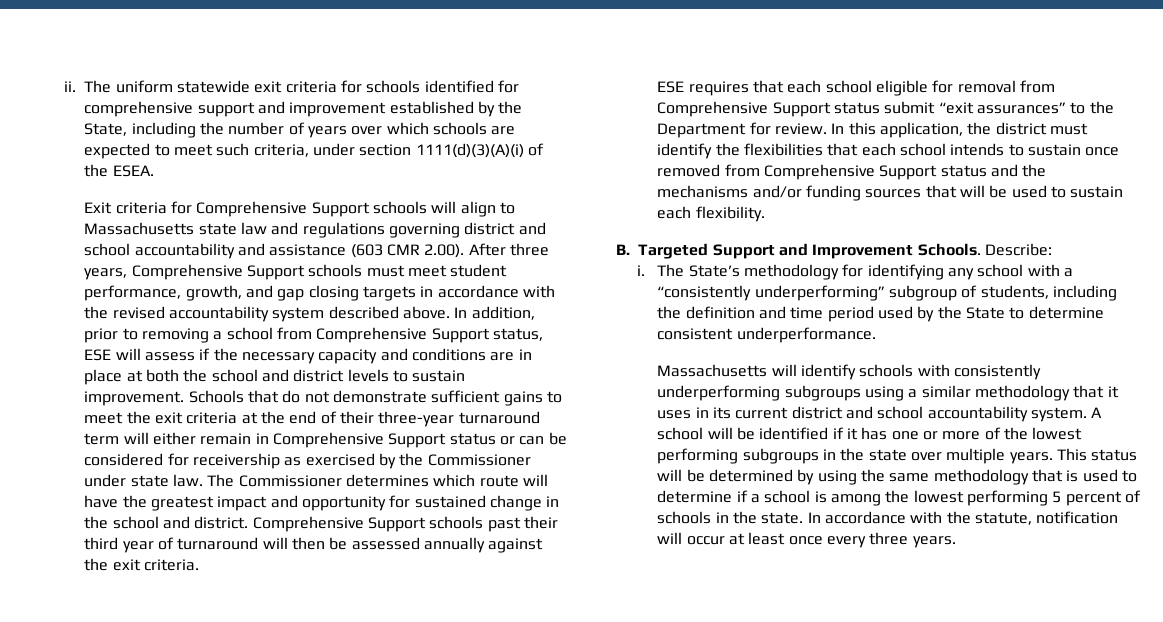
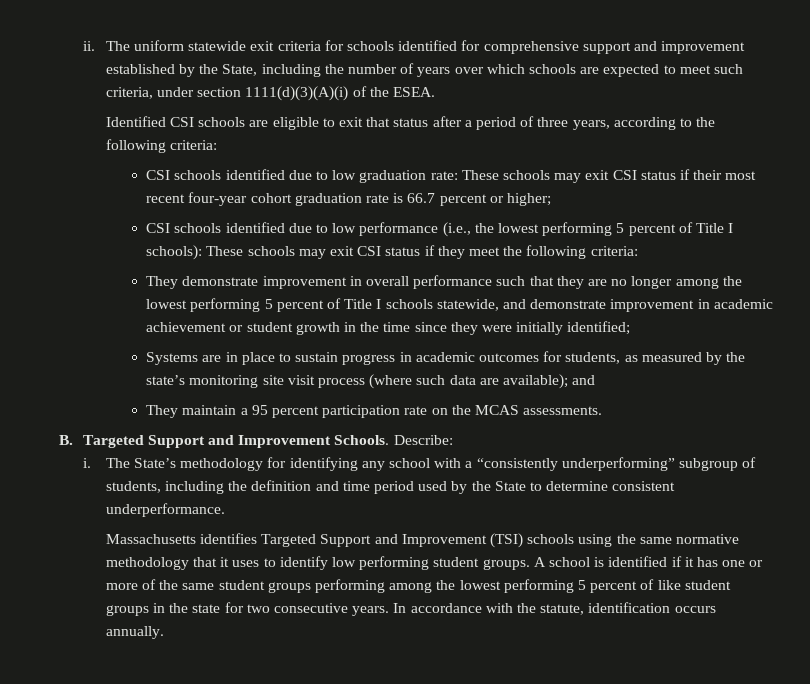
[84,201,515,217] [84,222,546,238] [84,243,549,259] [84,264,508,280] [84,285,555,301] [84,306,535,322] [84,327,543,343] [84,348,532,364] [84,369,466,385] [84,390,562,406] [84,411,540,427] [84,432,567,448] [84,453,531,469] [84,474,548,487] [84,495,560,511] [84,516,558,532] [84,537,544,553] [84,558,199,571] [657,80,1055,96] [657,101,1114,117] [657,122,1088,138] [657,143,1120,159] [657,164,1047,180] [657,185,1124,201] [657,206,765,222] Exit criteria for Comprehensive Support schools will align to Massachusetts state law and regulations governing district and school accountability and assistance (603 CMR 2.00). After three years, Comprehensive Support schools must meet student performance, growth, and gap closing targets in accordance with the revised accountability system described above. In addition, prior to removing a school from Comprehensive Support status, ESE will assess if the necessary capacity and conditions are in place at both the school and district levels to sustain improvement. Schools that do not demonstrate sufficient gains to meet the exit criteria at the end of their three-year turnaround term will either remain in Comprehensive Support status or can be considered for receivership as exercised by the Commissioner under state law. The Commissioner determines which route will have the greatest impact and opportunity for sustained change in the school and district. Comprehensive Support schools past their third year of turnaround will then be assessed annually against the exit criteria. // ESE requires that each school eligible for removal from Comprehensive Support status submit “exit assurances” to the Department for review. In this application, the district must identify the flexibilities that each school intends to sustain once removed from Comprehensive Support status and the mechanisms and/or funding sources that will be used to sustain each flexibility. -> [105,116,716,130] [105,139,218,153] [146,169,757,183] [146,192,551,206] [146,222,734,237] [146,245,638,260] [146,275,742,289] [146,298,773,312] [146,321,631,335] [146,351,746,365] [146,374,596,389] [146,405,603,418] Identified CSI schools are eligible to exit that status after a period of three years, according to the following criteria: // CSI schools identified due to low graduation rate: These schools may exit CSI status if their most recent four-year cohort graduation rate is 66.7 percent or higher; // CSI schools identified due to low performance (i.e., the lowest performing 5 percent of Title I schools): These schools may exit CSI status if they meet the following criteria: // They demonstrate improvement in overall performance such that they are no longer among the lowest performing 5 percent of Title I schools statewide, and demonstrate improvement in academic achievement or student growth in the time since they were initially identified; // Systems are in place to sustain progress in academic outcomes for students, as measured by the state’s monitoring site visit process (where such data are available); and // They maintain a 95 percent participation rate on the MCAS assessments.
[771,364,1041,380] [657,385,1119,401] [657,406,1103,422] [657,427,755,440] will identify schools with consistently underperforming subgroups using a similar methodology that it uses in its current district and school accountability system. A school will be -> [200,533,739,548] [105,556,605,570] identifies Targeted Support and Improvement (TSI) schools using the same normative methodology that it uses to identify low performing student groups. A school is
[1032,427,1083,440] [657,448,1138,464] [657,469,1137,485] [657,490,1141,506] [657,511,804,524] lowest performing subgroups in the state over multiple years. This status will be determined by using the same methodology that is used to determine if a school is among the lowest performing 5 percent of schools in the state. -> [182,579,731,593] [105,602,390,616] same student groups performing among the lowest performing 5 percent of like student groups in the state for two consecutive years.
[1036,511,1119,524] [657,532,956,548] notification will occur at least once every three years. -> [588,602,716,613] [105,626,164,639] identification occurs annually.

